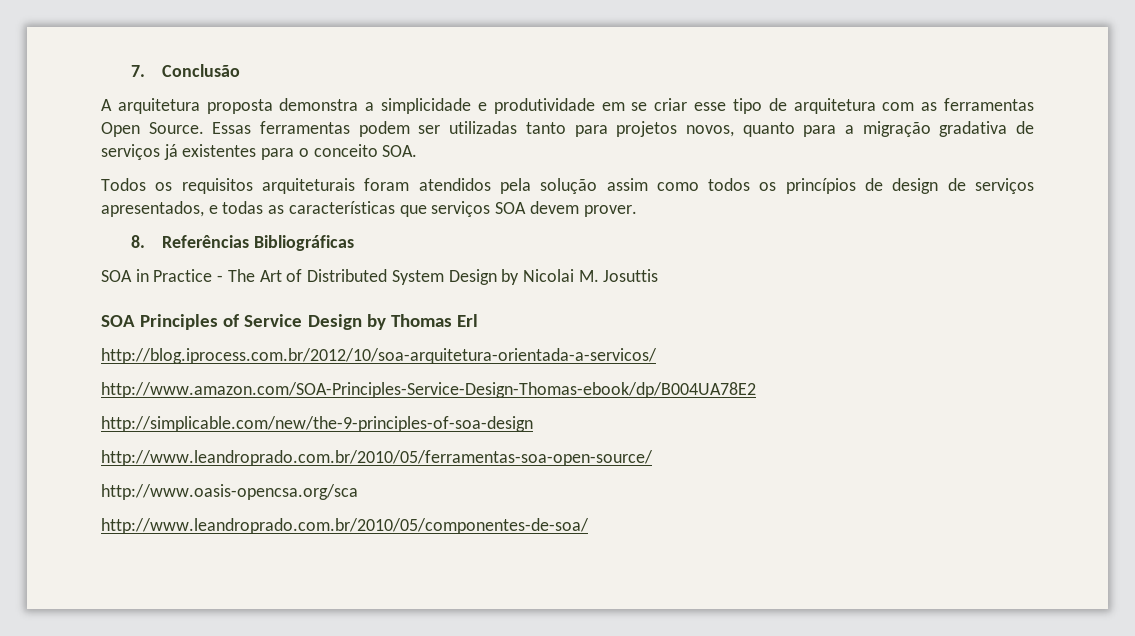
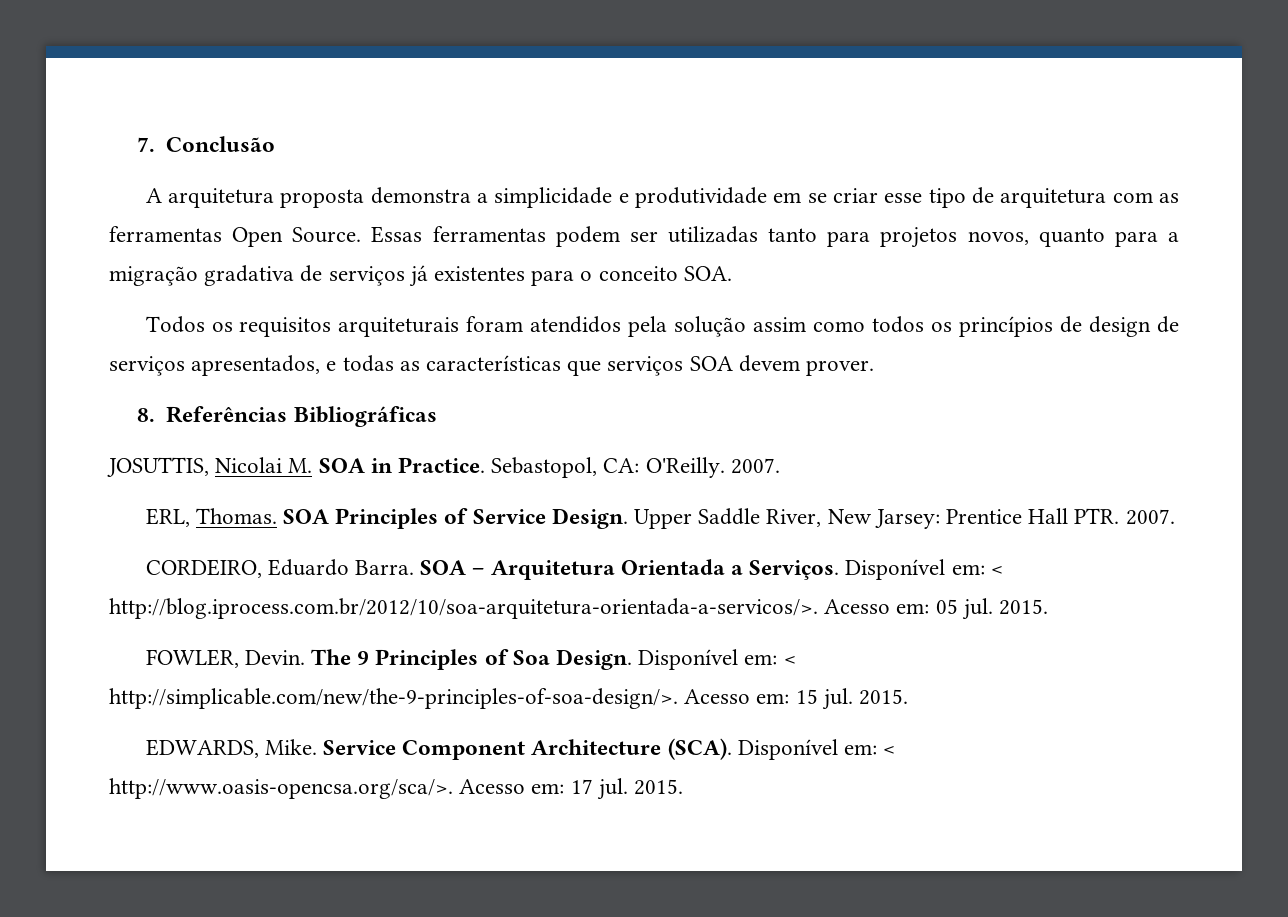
[101,269,659,285] [101,314,478,330] [101,348,657,364] [101,382,756,398] [101,416,533,432] [101,450,653,466] [101,484,358,500] [101,518,589,534] SOA in Practice - The Art of Distributed System Design by Nicolai M. Josuttis // SOA Principles of Service Design by Thomas Erl // http://blog.iprocess.com.br/2012/10/soa-arquitetura-orientada-a-servicos/ // http://www.amazon.com/SOA-Principles-Service-Design-Thomas-ebook/dp/B004UA78E2 // http://simplicable.com/new/the-9-principles-of-soa-design // http://www.leandroprado.com.br/2010/05/ferramentas-soa-open-source/ // http://www.oasis-opencsa.org/sca // http://www.leandroprado.com.br/2010/05/componentes-de-soa/ -> [107,457,780,478] [145,508,1175,529] [145,559,1004,580] [109,598,1049,620] [145,649,797,670] [109,688,909,710] [145,738,897,760] [109,778,684,800] JOSUTTIS, Nicolai M. SOA in Practice. Sebastopol, CA: O'Reilly. 2007. // ERL, Thomas. SOA Principles of Service Design. Upper Saddle River, New Jarsey: Prentice Hall PTR. 2007. // CORDEIRO, Eduardo Barra. SOA – Arquitetura Orientada a Serviços. Disponível em: < http://blog.iprocess.com.br/2012/10/soa-arquitetura-orientada-a-servicos/>. Acesso em: 05 jul. 2015. // FOWLER, Devin. The 9 Principles of Soa Design. Disponível em: < http://simplicable.com/new/the-9-principles-of-soa-design/>. Acesso em: 15 jul. 2015. // EDWARDS, Mike. Service Component Architecture (SCA). Disponível em: < http://www.oasis-opencsa.org/sca/>. Acesso em: 17 jul. 2015.

